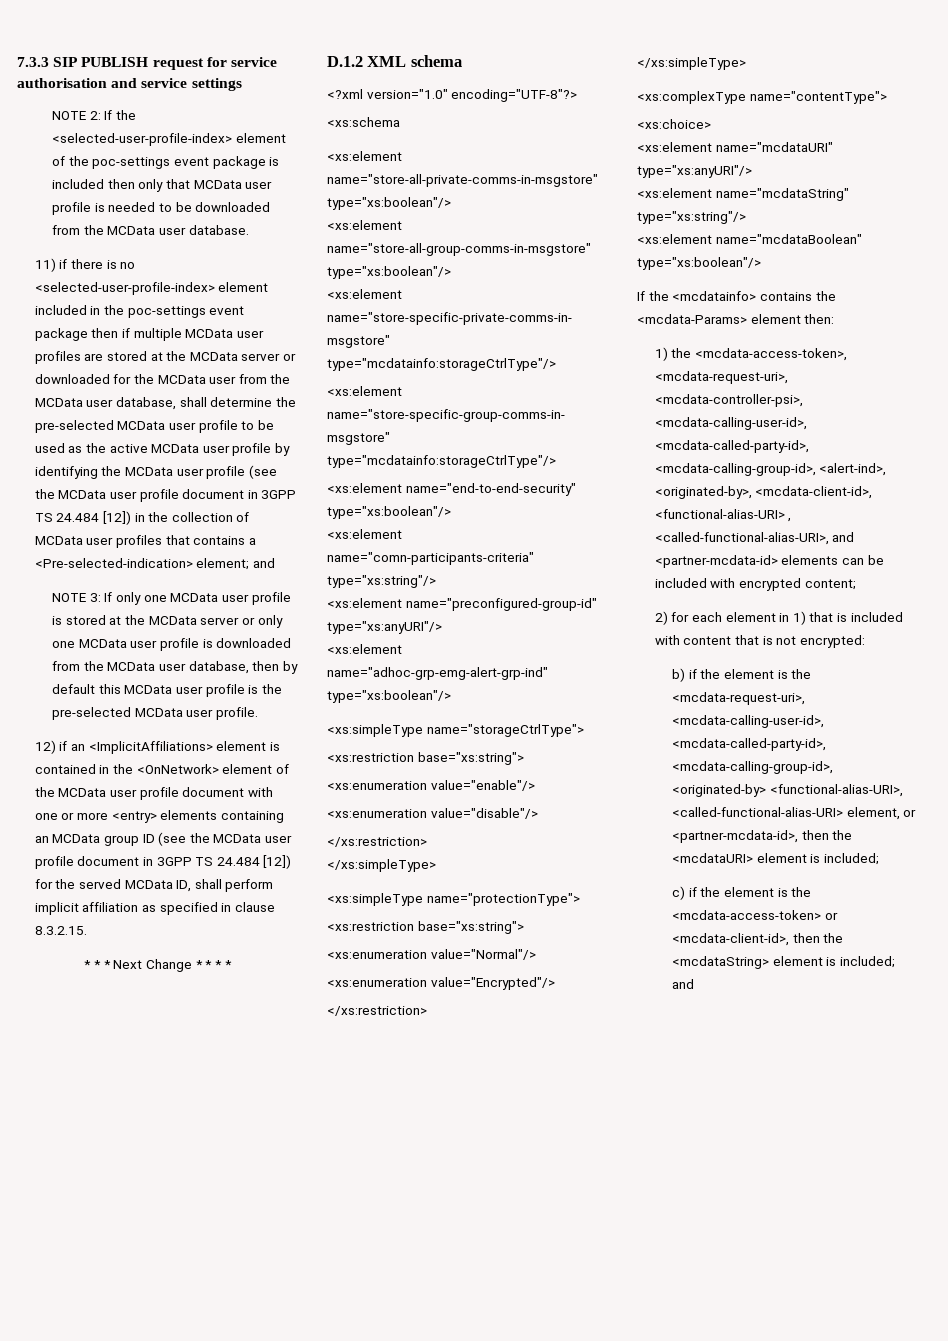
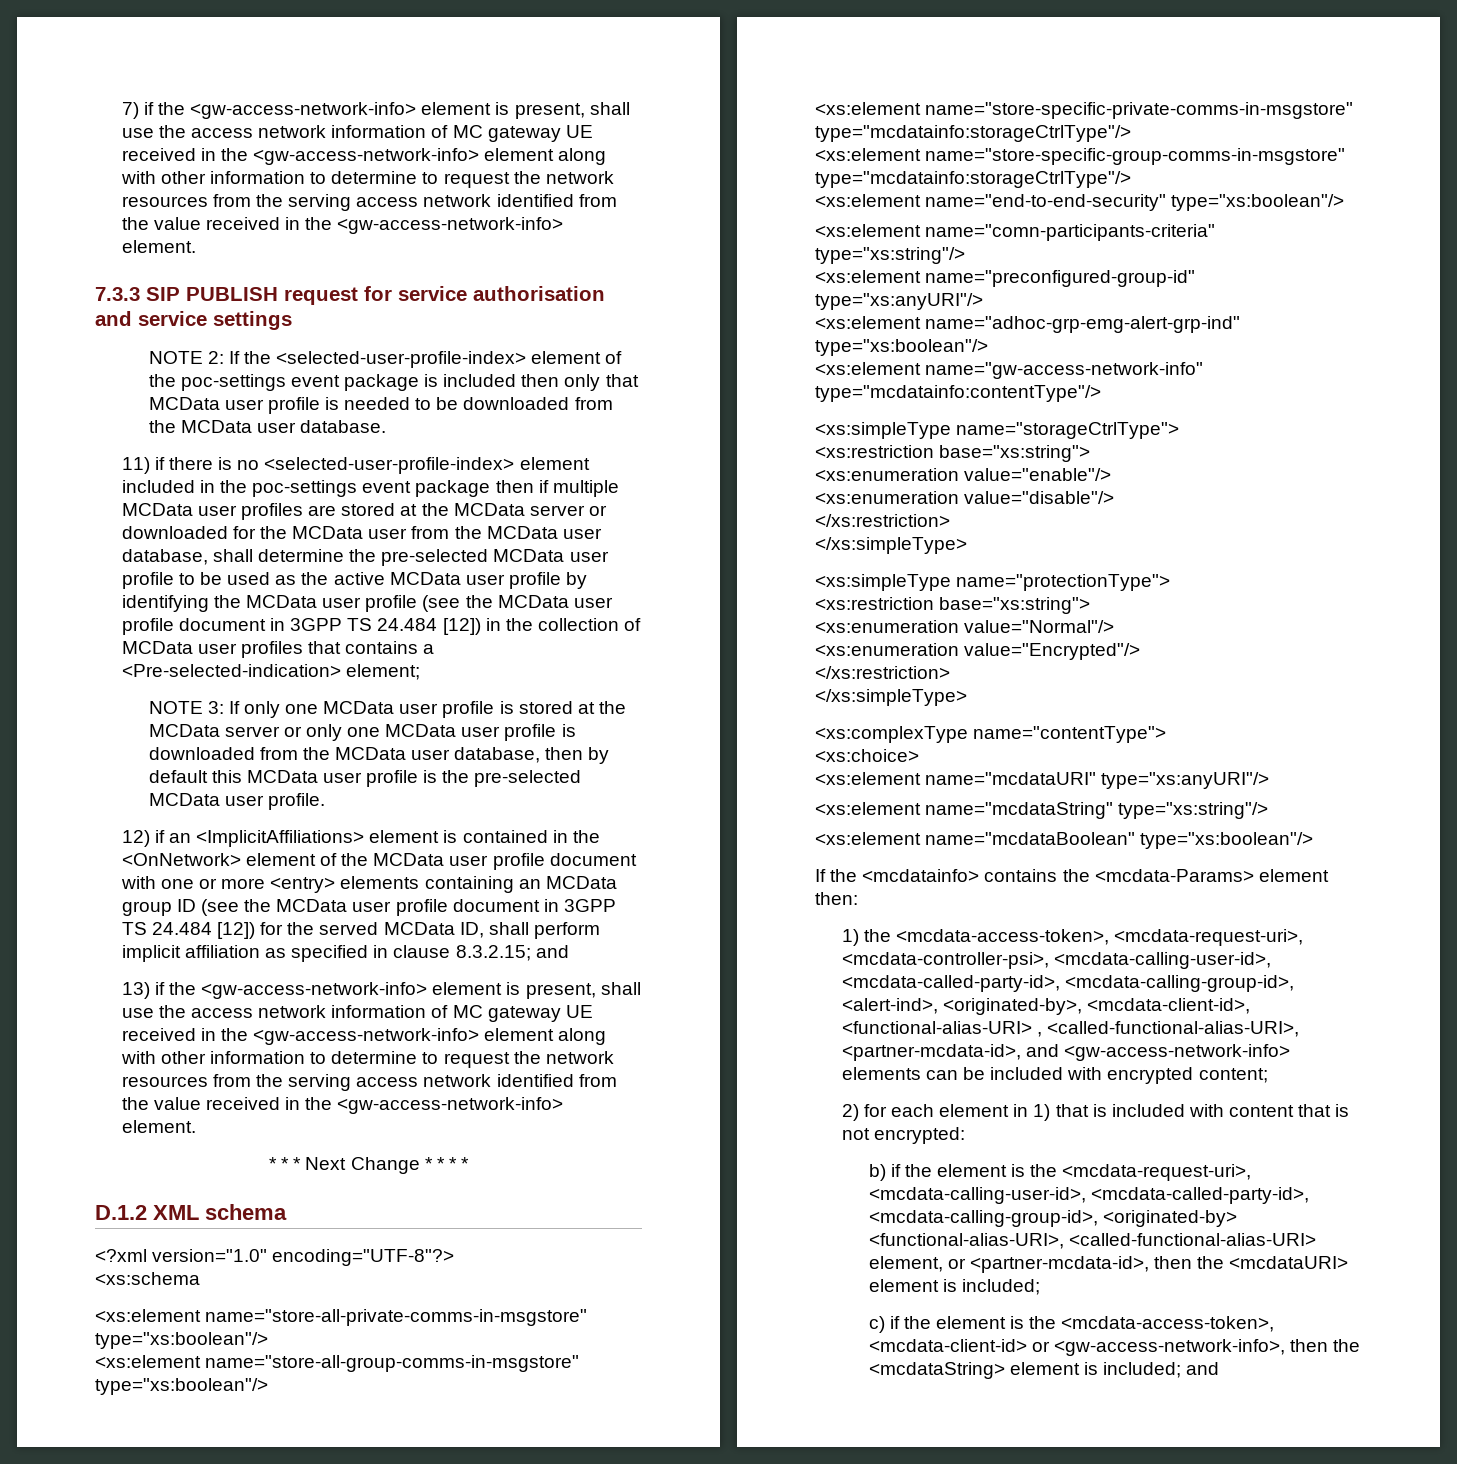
(17, 62) none -> [121,102,630,119] [121,125,593,142] [121,148,607,165] [120,171,614,188] [121,194,617,211] [121,217,564,234] [121,240,196,253] 7) if the <gw-access-network-info> element is present, shall use the access network information of MC gateway UE received in the <gw-access-network-info> element along with other information to determine to request the network resources from the serving access network identified from the value received in the <gw-access-network-info> element. //
[252,558,275,568] and -> (420, 672) none
[34,926,87,935] 8.3.2.15. -> [455,945,569,961] [121,982,641,999] [121,1005,593,1022] [121,1028,607,1045] [120,1051,614,1068] [121,1074,617,1091] [121,1097,564,1114] [121,1120,196,1133] 8.3.2.15; and // 13) if the <gw-access-network-info> element is present, shall use the access network information of MC gateway UE received in the <gw-access-network-info> element along with other information to determine to request the network resources from the serving access network identified from the value received in the <gw-access-network-info> element.
(451, 696) none -> [815,362,1204,379] [815,385,1101,402] // <xs:element name="gw-access-network-info" type="mcdatainfo:contentType"/>
[832,532,855,542] [654,555,778,568] and <partner-mcdata-id> -> [841,1044,1291,1061] <partner-mcdata-id>, and <gw-access-network-info>
[672,910,838,920] [672,933,790,946] <mcdata-access-token> or <mcdata-client-id>, -> [1061,1316,1275,1332] [868,1339,1285,1356] <mcdata-access-token>, <mcdata-client-id> or <gw-access-network-info>,

